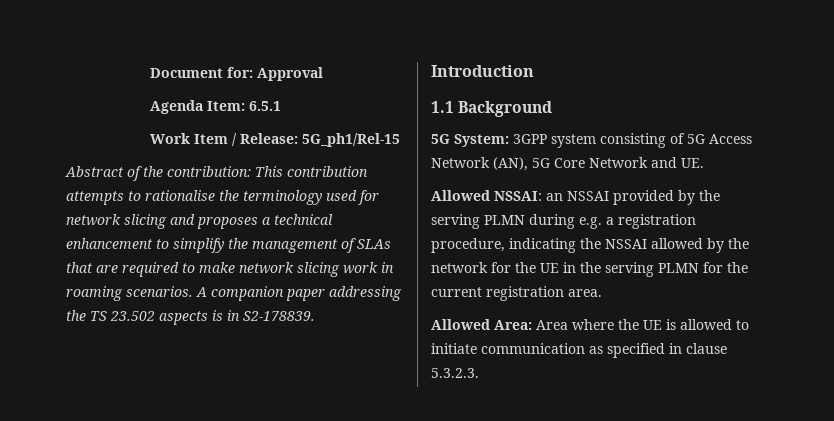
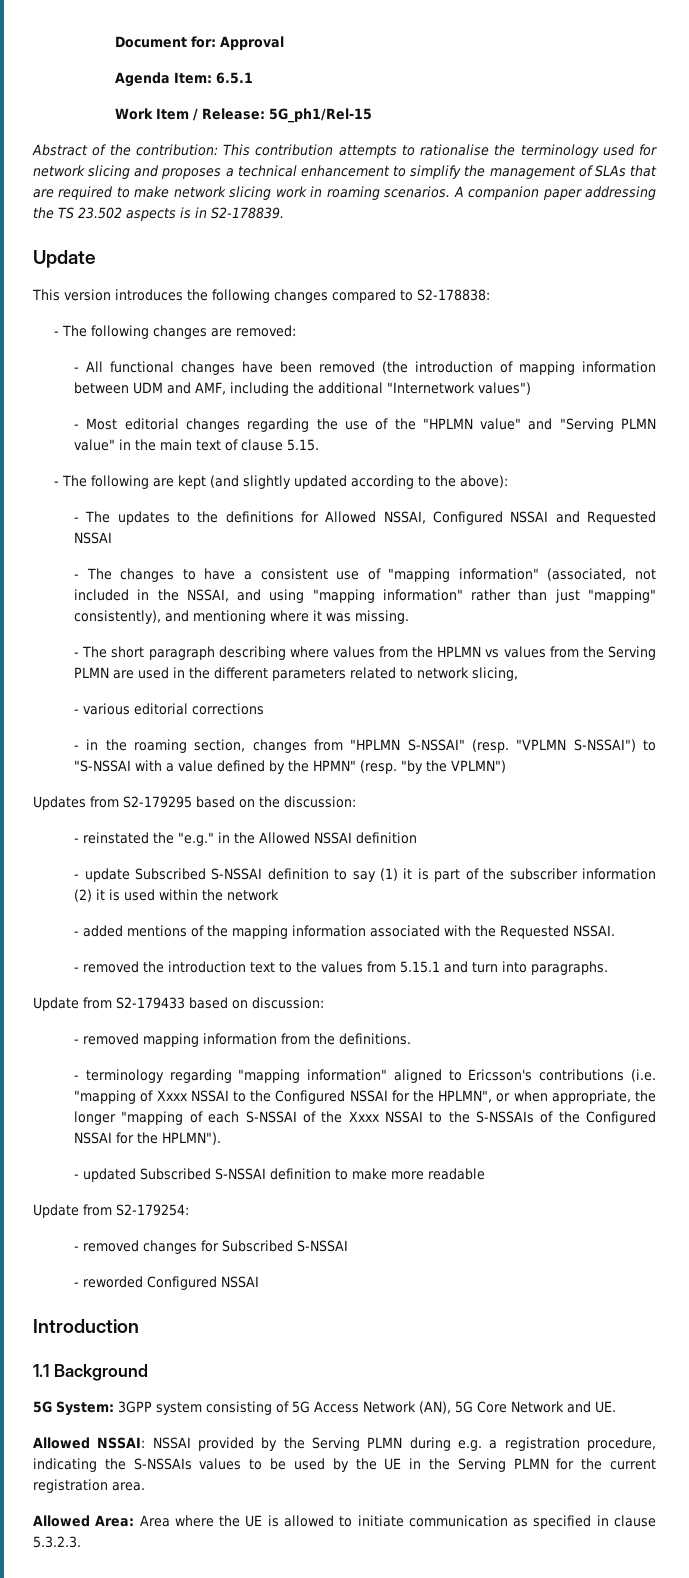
(315, 316) none -> [33,250,96,268] [32,289,490,303] [53,325,296,339] [74,361,656,375] [74,382,532,396] [74,418,656,432] [74,439,320,451] [53,475,508,489] [74,511,656,525] [74,532,113,544] [74,568,656,582] [74,589,656,603] [74,610,410,624] [74,646,656,660] [74,667,519,681] [74,703,265,715] [74,739,656,753] [74,760,507,774] [33,796,356,810] [74,832,418,846] [74,868,656,882] [74,889,280,902] [74,925,616,939] [74,961,609,975] [33,997,324,1011] [74,1033,412,1047] [74,1069,656,1083] [74,1090,656,1104] [74,1111,656,1125] [74,1132,222,1145] [74,1168,486,1182] [33,1204,189,1218] [74,1240,349,1254] [74,1276,260,1290] // Update // This version introduces the following changes compared to S2-178838: // - The following changes are removed: // - All functional changes have been removed (the introduction of mapping information between UDM and AMF, including the additional "Internetwork values") // - Most editorial changes regarding the use of the "HPLMN value" and "Serving PLMN value" in the main text of clause 5.15. // - The following are kept (and slightly updated according to the above): // - The updates to the definitions for Allowed NSSAI, Configured NSSAI and Requested NSSAI // - The changes to have a consistent use of "mapping information" (associated, not included in the NSSAI, and using "mapping information" rather than just "mapping" consistently), and mentioning where it was missing. // - The short paragraph describing where values from the HPLMN vs values from the Serving PLMN are used in the different parameters related to network slicing, // - various editorial corrections // - in the roaming section, changes from "HPLMN S-NSSAI" (resp. "VPLMN S-NSSAI") to "S-NSSAI with a value defined by the HPMN" (resp. "by the VPLMN") // Updates from S2-179295 based on the discussion: // - reinstated the "e.g." in the Allowed NSSAI definition // - update Subscribed S-NSSAI definition to say (1) it is part of the subscriber information (2) it is used within the network // - added mentions of the mapping information associated with the Requested NSSAI. // - removed the introduction text to the values from 5.15.1 and turn into paragraphs. // Update from S2-179433 based on discussion: // - removed mapping information from the definitions. // - terminology regarding "mapping information" aligned to Ericsson's contributions (i.e. "mapping of Xxxx NSSAI to the Configured NSSAI for the HPLMN", or when appropriate, the longer "mapping of each S-NSSAI of the Xxxx NSSAI to the S-NSSAIs of the Configured NSSAI for the HPLMN"). // - updated Subscribed S-NSSAI definition to make more readable // Update from S2-179254: // - removed changes for Subscribed S-NSSAI // - reworded Configured NSSAI
[546,193,563,201] an -> (146, 1443) none
[431,214,480,229] serving -> [312,1437,360,1451] Serving
[605,238,749,253] [431,262,511,273] NSSAI allowed by the network for -> [133,1458,349,1472] S-NSSAIs values to be used by
[605,262,654,277] serving -> [457,1458,506,1472] Serving

